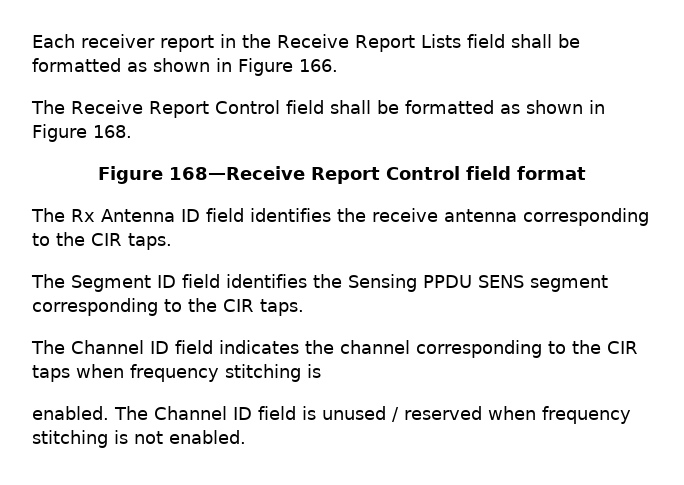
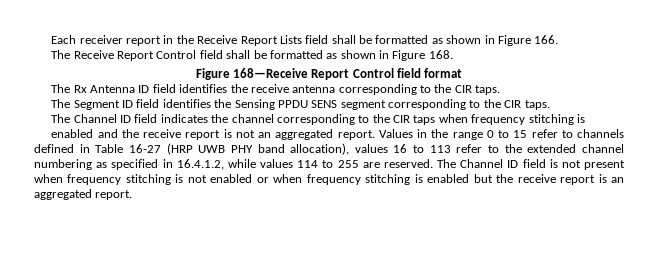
[32,406,109,420] enabled. -> [51,129,625,140] [34,143,624,155] [34,159,433,170] enabled and the receive report is not an aggregated report. Values in the range 0 to 15 refer to channels defined in Table 16-27 (HRP UWB PHY band allocation), values 16 to 113 refer to the extended channel numbering as specified in 16.4.1.2, while values 114 to 255 are reserved.
[322,406,482,422] unused / reserved -> [561,160,626,170] not present
[169,430,246,444] enabled. -> [210,174,625,185] [34,189,133,200] enabled or when frequency stitching is enabled but the receive report is an aggregated report.

